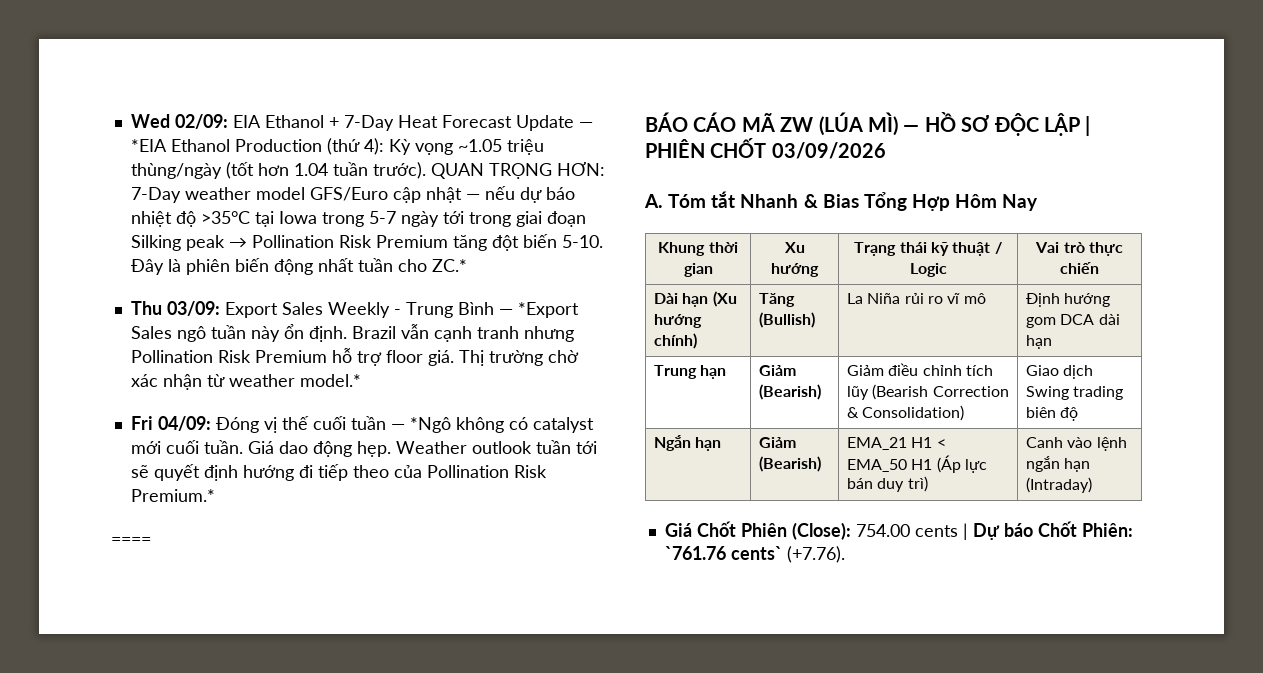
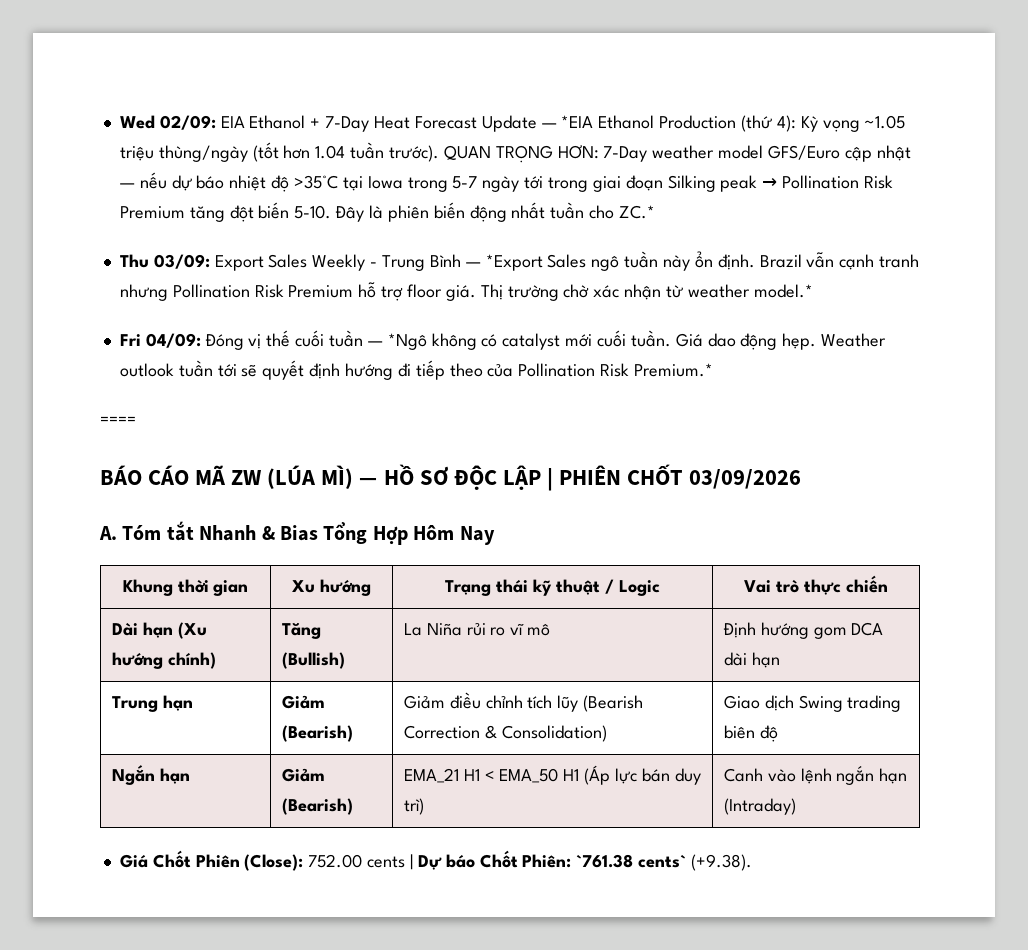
[855,524,910,537] 754.00 -> [308,854,363,868] 752.00
[664,546,845,563] `761.76 cents` (+7.76). -> [576,854,752,871] `761.38 cents` (+9.38).

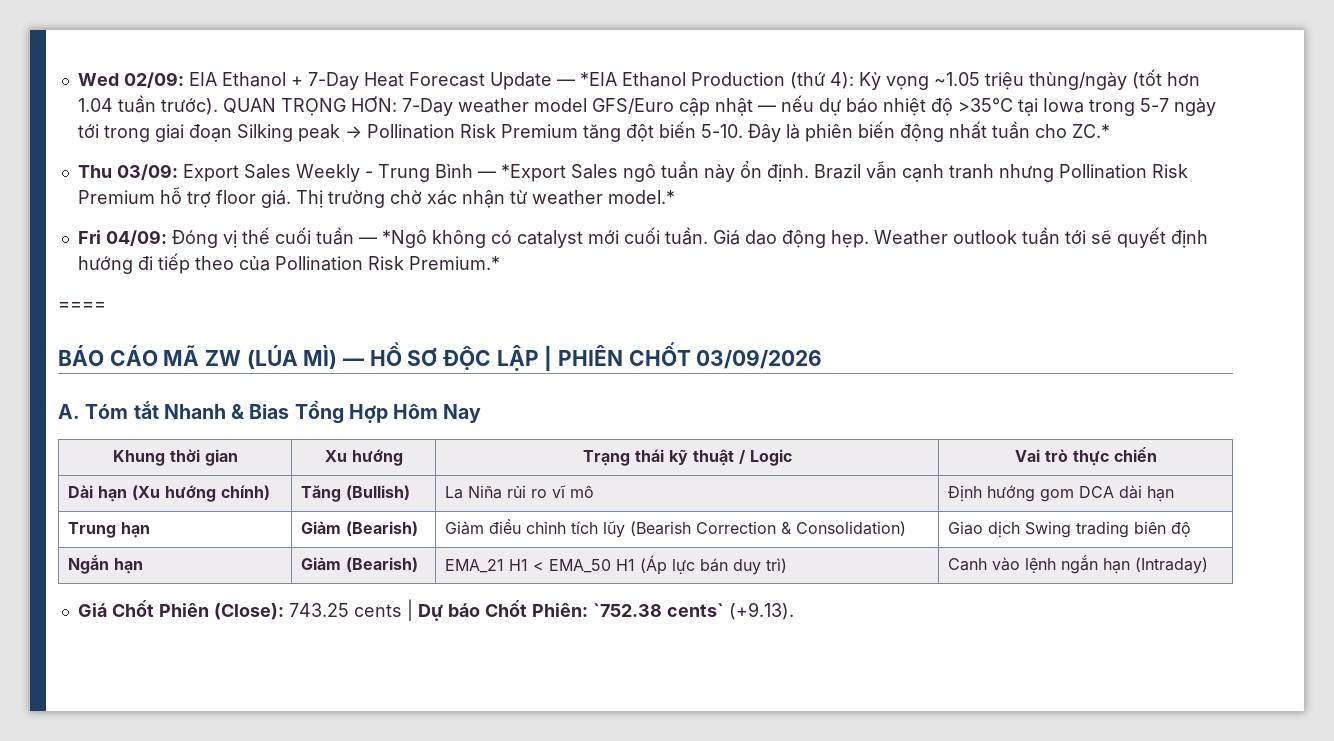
[308,854,363,868] 752.00 -> [288,603,349,617] 743.25
[576,854,752,871] `761.38 cents` (+9.38). -> [592,602,794,620] `752.38 cents` (+9.13).

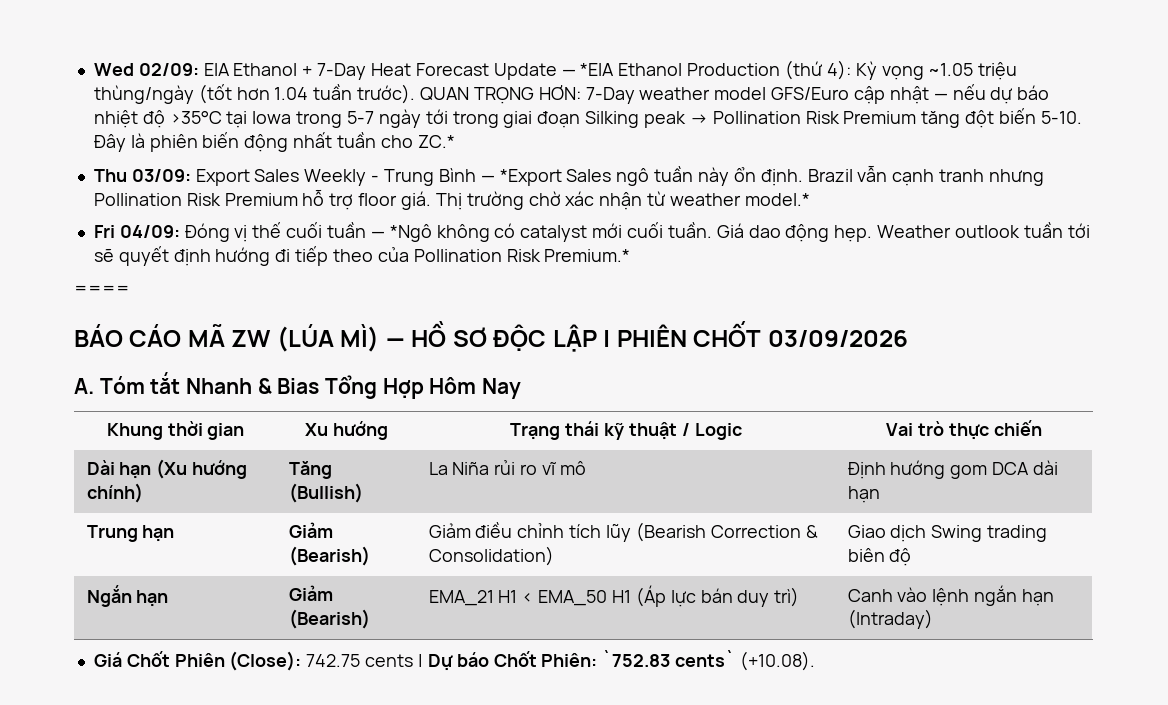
[288,603,349,617] 743.25 -> [306,654,361,667] 742.75
[592,602,794,620] `752.38 cents` (+9.13). -> [602,650,815,671] `752.83 cents` (+10.08).

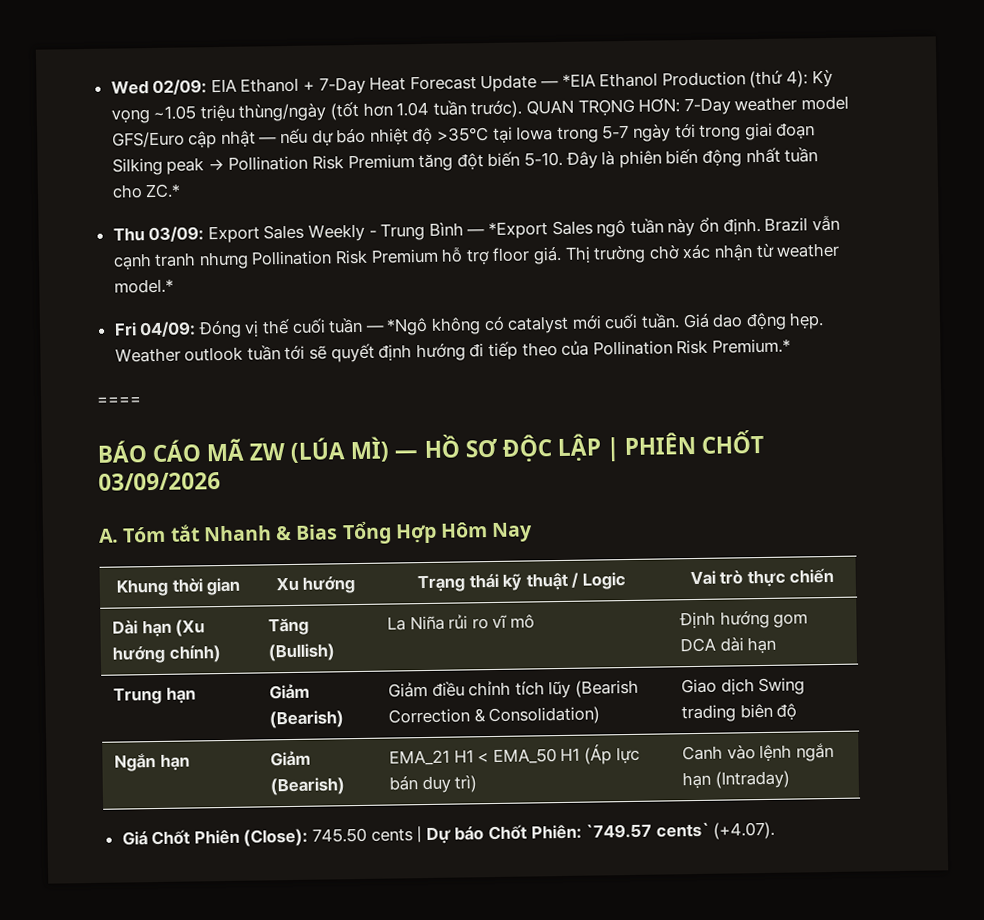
[306,654,361,667] 742.75 -> [312,827,368,843] 745.50
[602,650,815,671] `752.83 cents` (+10.08). -> [585,821,776,840] `749.57 cents` (+4.07).

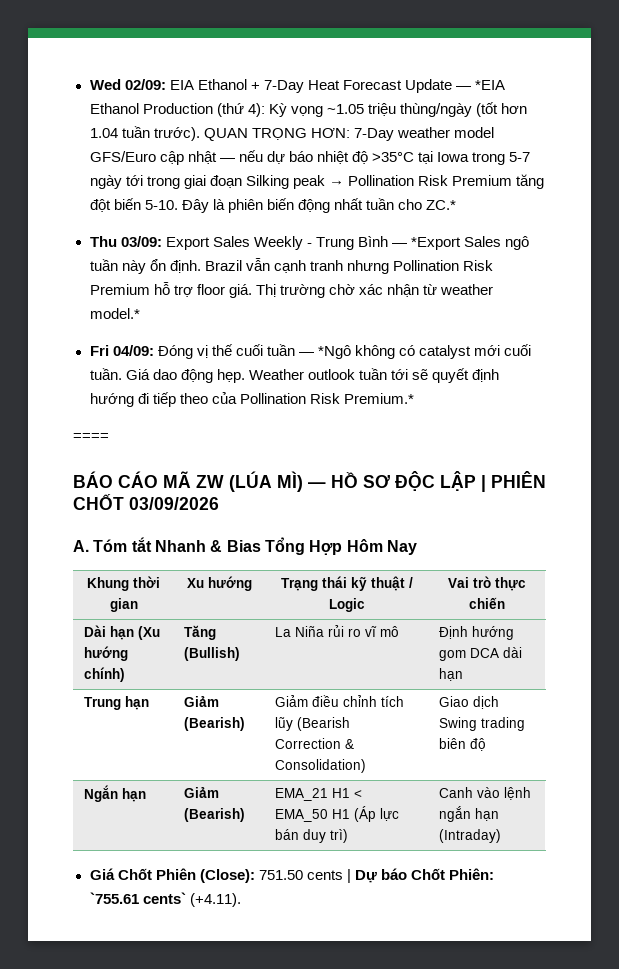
[312,827,368,843] 745.50 -> [258,870,303,880] 751.50
[585,821,776,840] `749.57 cents` (+4.07). -> [89,892,241,907] `755.61 cents` (+4.11).

